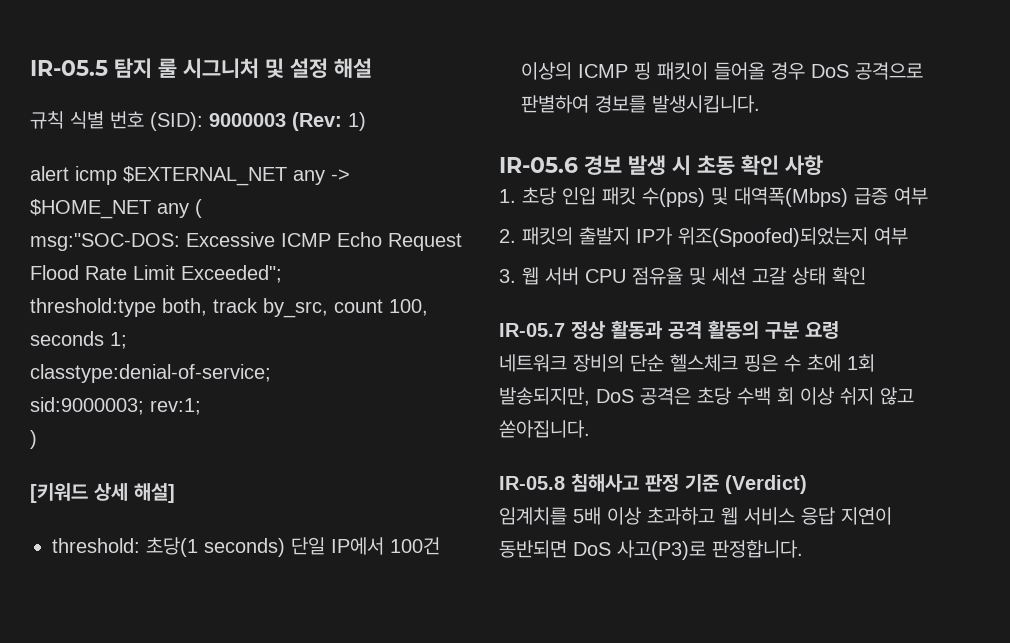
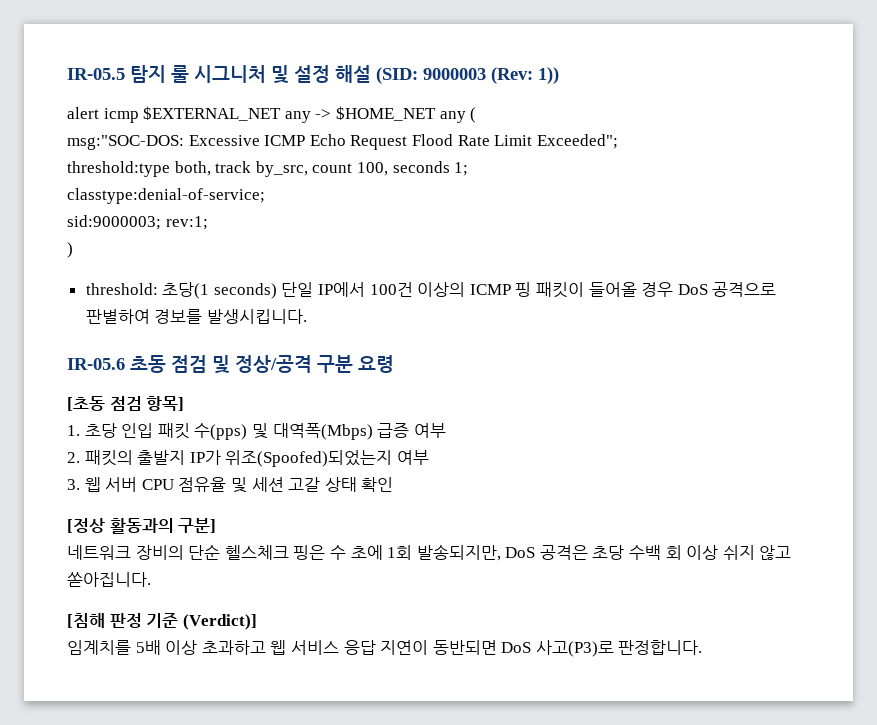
[30,111,203,131] // 규칙 식별 번호 (SID): -> [376,67,418,84] (SID:
[348,112,366,131] 1) -> [538,67,559,84] 1))
[30,483,175,503] // [키워드 상세 해설] -> (73, 250) none
[584,155,823,176] 경보 발생 시 초동 확인 사항 -> [130,355,394,374] [67,396,185,411] 초동 점검 및 정상/공격 구분 요령 // [초동 점검 항목]
[499,320,839,339] IR-05.7 정상 활동과 공격 활동의 구분 요령 -> [67,518,217,534] [정상 활동과의 구분]
[499,473,639,492] IR-05.8 침해사고 -> [67,613,105,628] [침해
[725,475,807,494] (Verdict) -> [182,614,257,630] (Verdict)]

